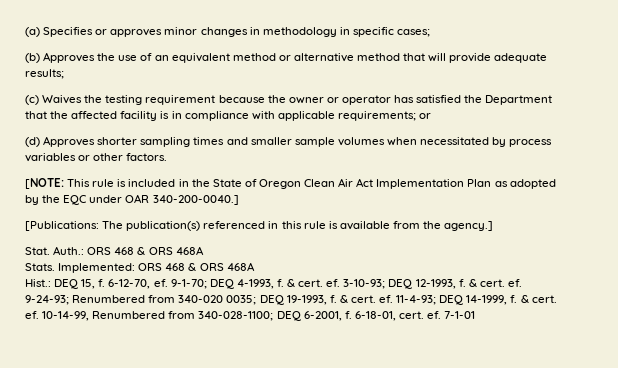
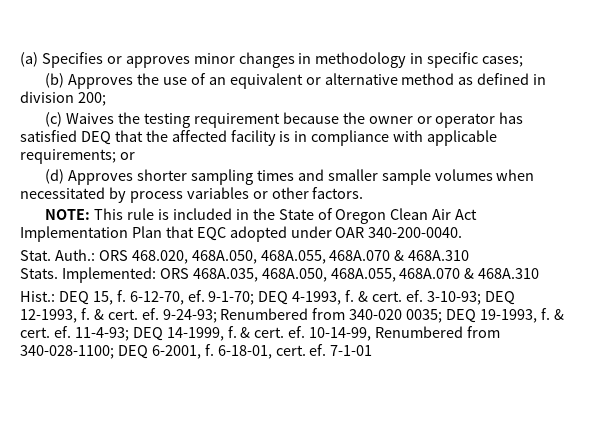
[232,53,276,61] method -> (303, 81) none
[403,53,548,63] [25,69,64,79] that will provide adequate results; -> [458,73,547,85] [20,91,106,106] as defined in division 200;
[464,95,553,105] the Department -> [80,131,111,145] DEQ
[25,178,64,189] [NOTE: -> [45,209,91,220] NOTE:
[494,179,556,189] [25,194,239,205] [25,221,494,231] [25,246,204,255] [25,262,255,273] as adopted by the EQC under OAR 340-200-0040.] // [Publications: The publication(s) referenced in this rule is available from the agency.] // Stat. Auth.: ORS 468 & ORS 468A // Stats. Implemented: ORS 468 & ORS 468A -> [165,226,463,242] [20,249,470,264] [20,267,540,283] that EQC adopted under OAR 340-200-0040. // Stat. Auth.: ORS 468.020, 468A.050, 468A.055, 468A.070 & 468A.310 // Stats. Implemented: ORS 468A.035, 468A.050, 468A.055, 468A.070 & 468A.310

